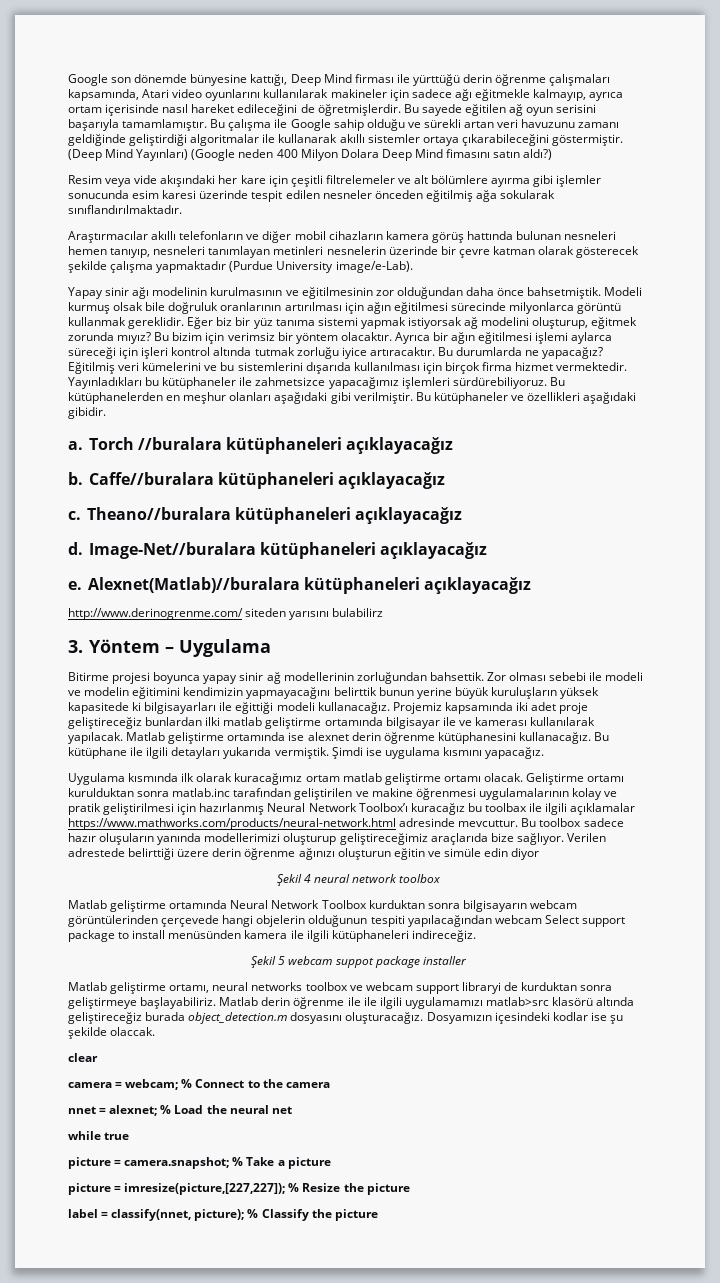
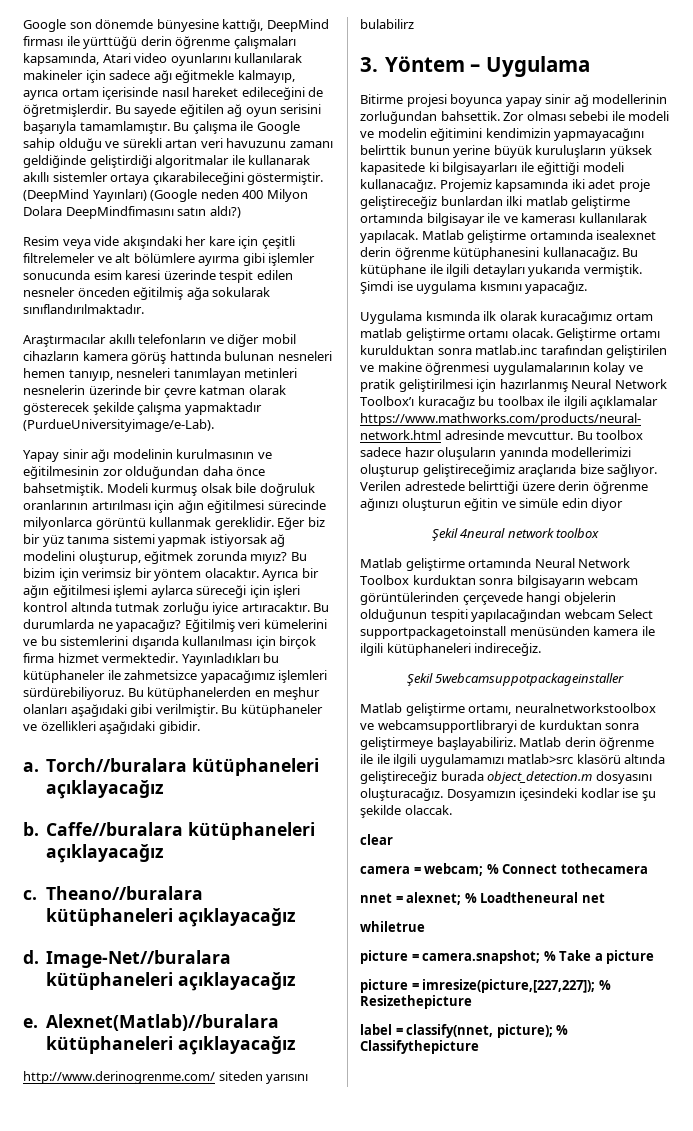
[290,74,352,86] Deep Mind -> [266,19,329,32] DeepMind
[68,149,134,161] (Deep Mind -> [23,189,89,202] (DeepMind
[381,149,491,161] Deep Mind fimasını -> [65,206,174,219] DeepMindfimasını
[229,261,413,273] (Purdue University image/e-Lab). -> [23,419,214,432] (PurdueUniversityimage/e-Lab).
[88,437,222,450] Torch //buralara -> [46,758,188,772] Torch//buralara
[288,732,349,741] ise alexnet -> [596,230,657,240] isealexnet
[303,874,350,883] 4 neural -> [460,528,506,538] 4neural
[581,917,625,927] [68,930,166,942] support package to install -> [360,626,506,639] supportpackagetoinstall
[278,956,467,968] [68,982,501,994] 5 webcam suppot package installer // Matlab geliştirme ortamı, neural networks toolbox ve webcam support libraryi -> [435,673,625,686] [360,703,656,716] [360,720,517,733] 5webcamsuppotpackageinstaller // Matlab geliştirme ortamı, neuralnetworkstoolbox ve webcamsupportlibraryi
[247,1079,330,1088] to the camera -> [560,863,648,874] tothecamera
[174,1105,269,1114] Load the neural -> [480,892,579,903] Loadtheneural
[68,1131,130,1140] while true -> [360,921,425,932] whiletrue
[302,1183,410,1195] Resize the picture -> [360,995,472,1009] Resizethepicture
[261,1209,378,1221] Classify the picture -> [360,1040,479,1054] Classifythepicture

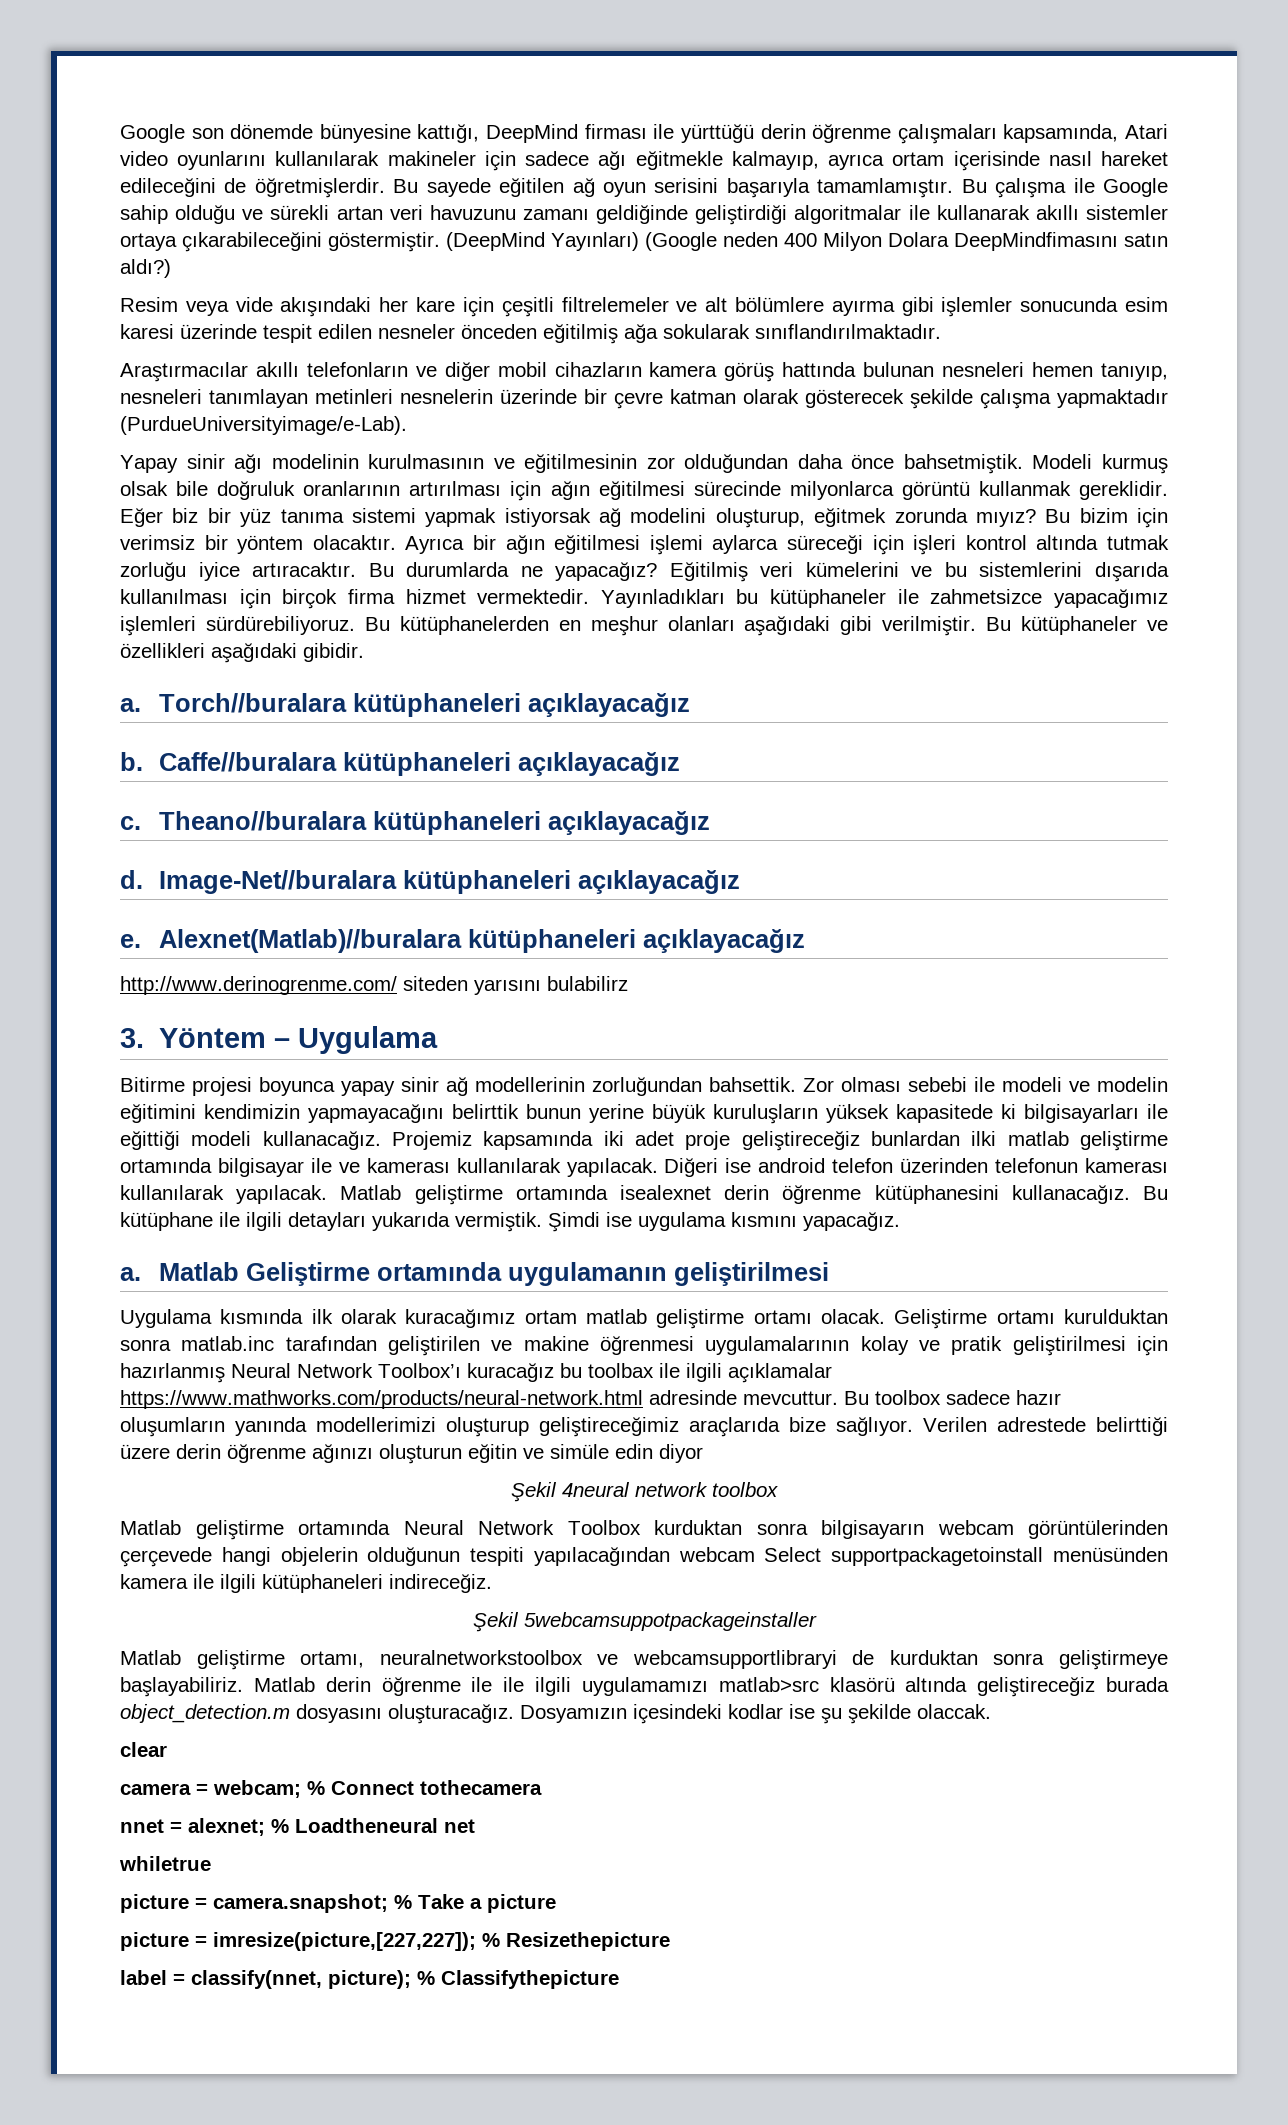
(418, 236) none -> [664,1158,1168,1177] [120,1185,328,1204] Diğeri ise android telefon üzerinden telefonun kamerası kullanılarak yapılacak.
(588, 287) none -> [120,1262,830,1286] // a. Matlab Geliştirme ortamında uygulamanın geliştirilmesi
[437,447,497,460] oluşuların -> [120,1417,225,1437] oluşumların

